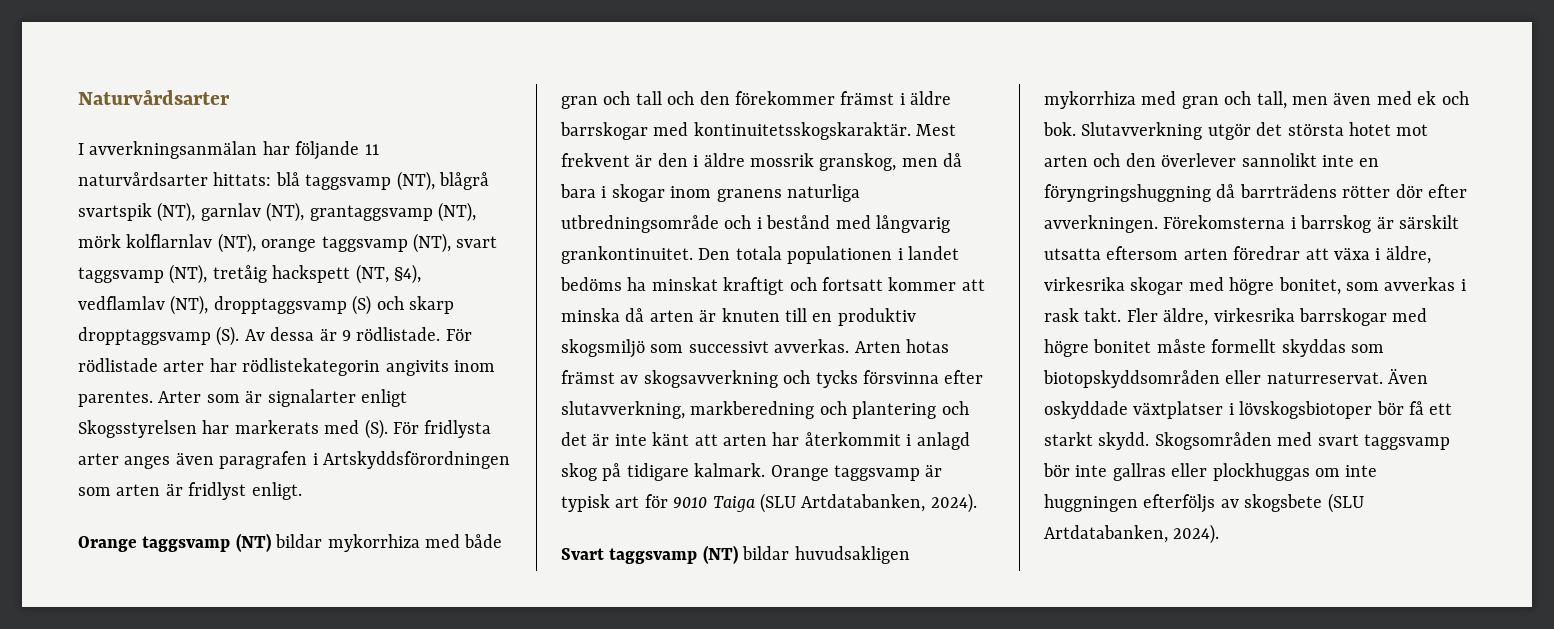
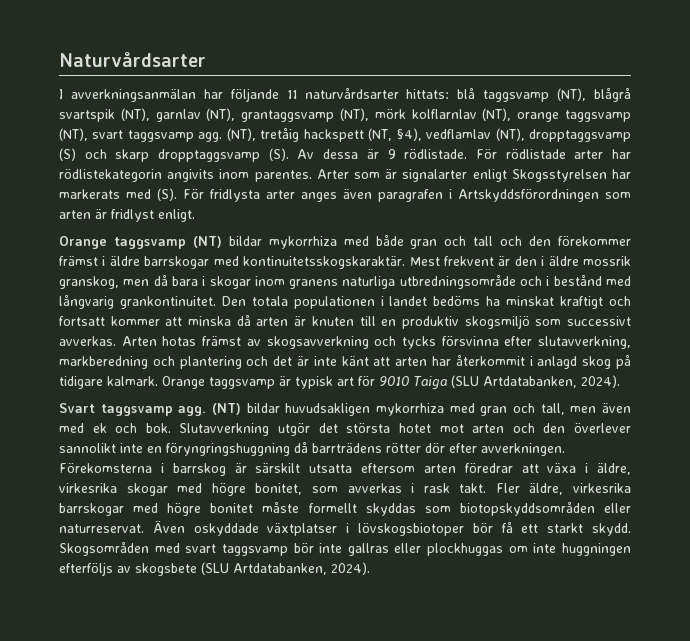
(164, 275) none -> [198,132,223,142] agg.
(698, 556) none -> [178,406,207,416] agg.

